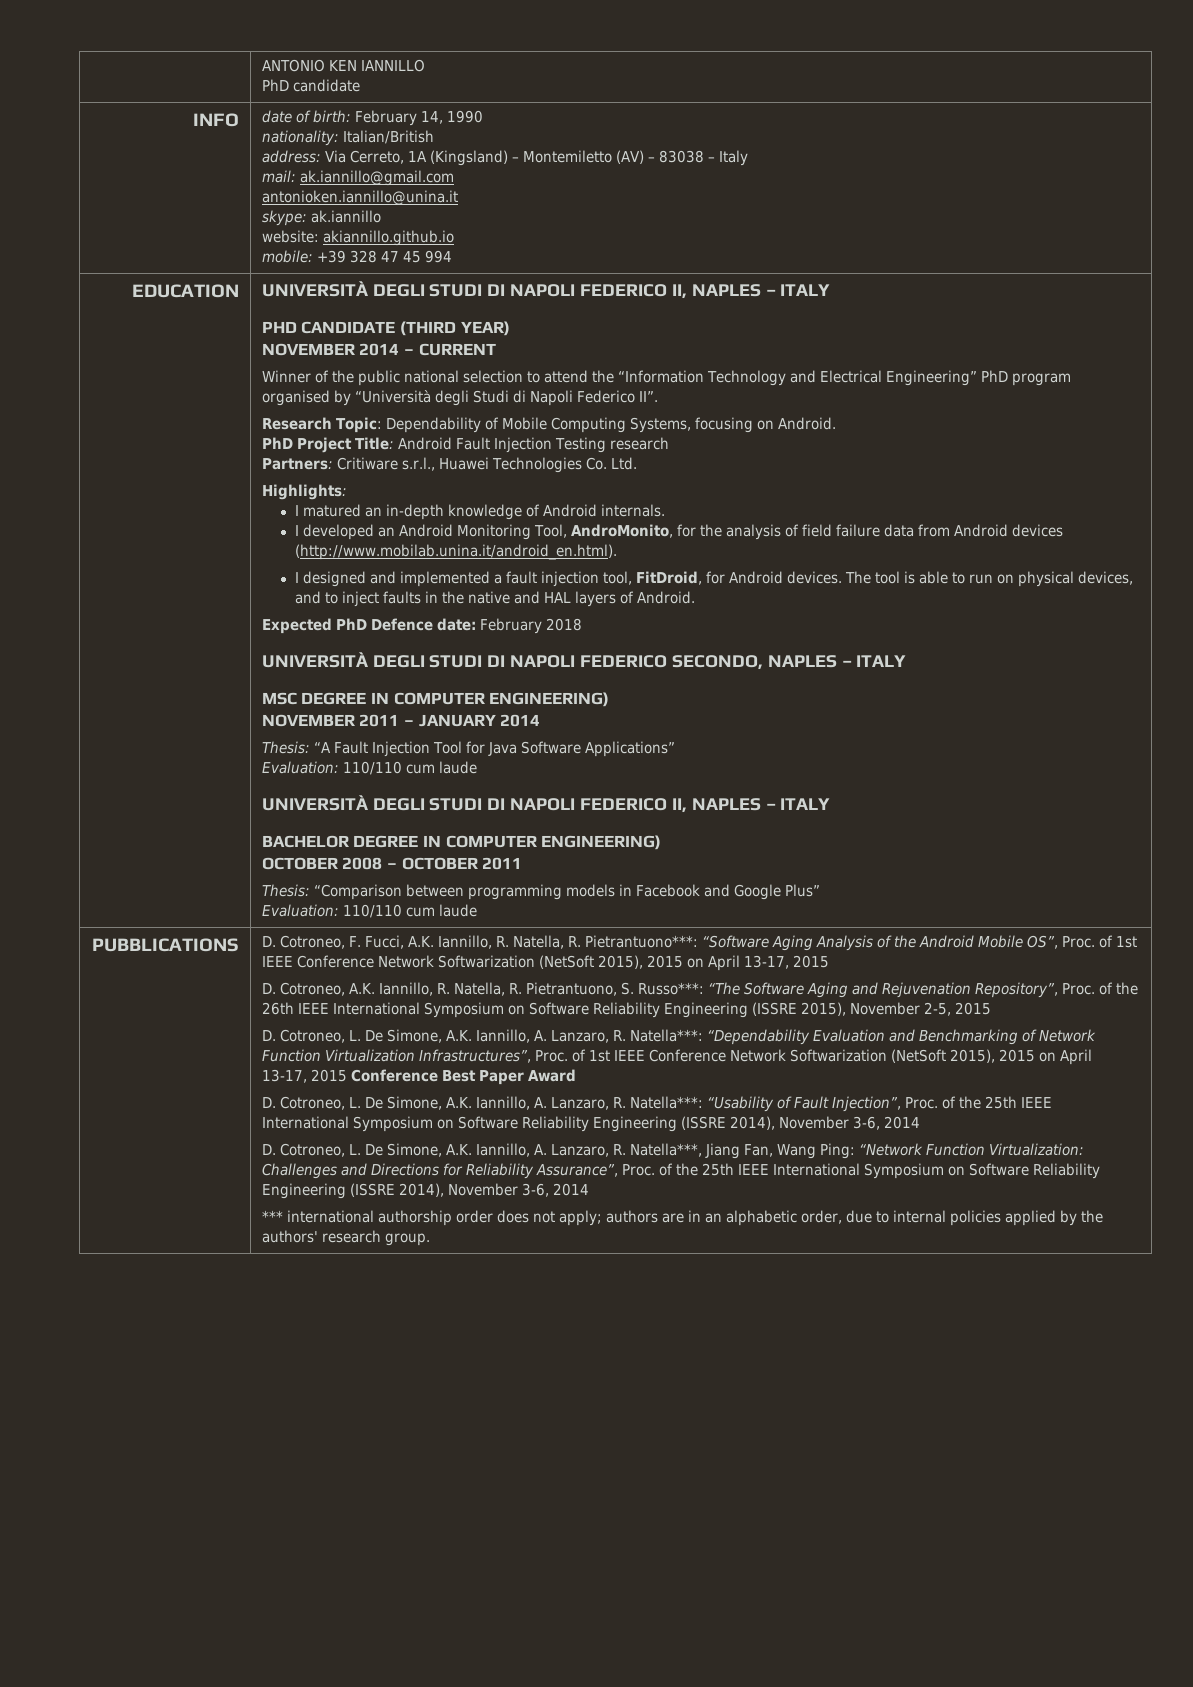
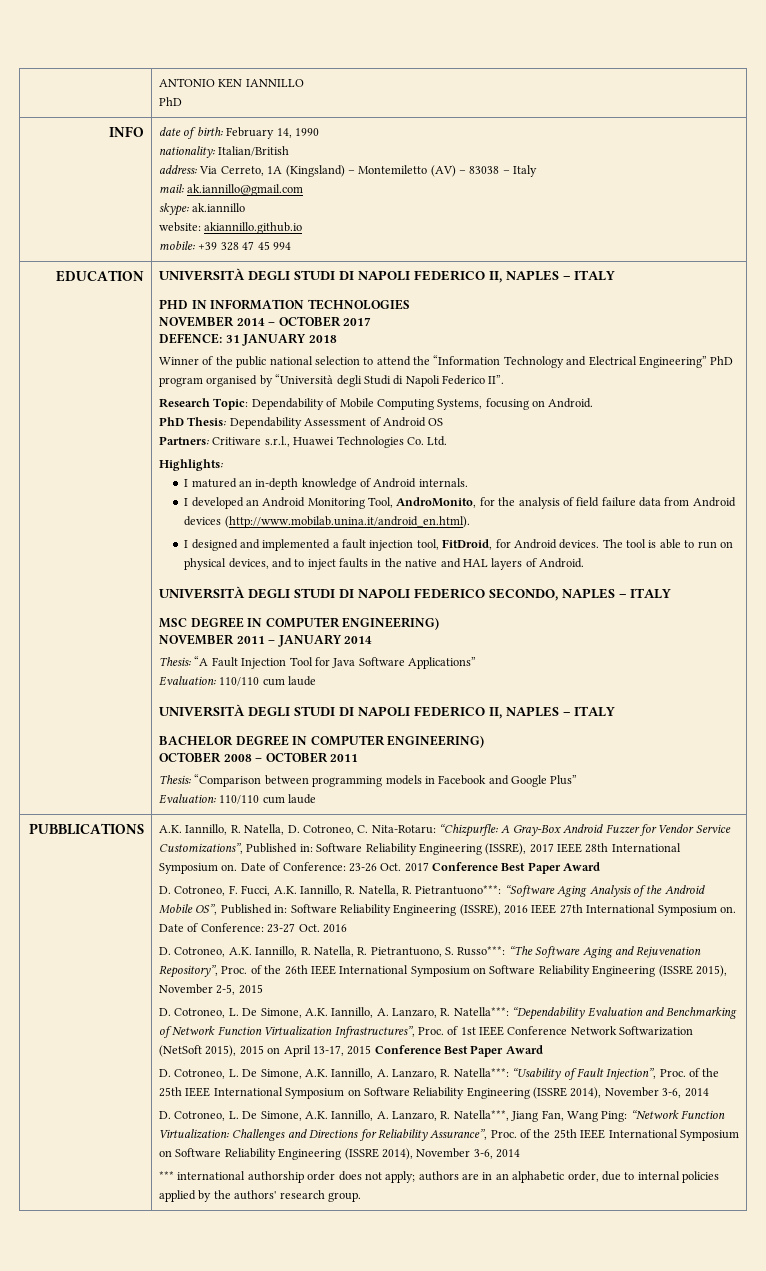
[292,79,360,92] candidate -> (183, 101) none
[261,190,458,205] // antonioken.iannillo@unina.it -> (304, 190) none
[301,321,510,336] CANDIDATE (THIRD YEAR) -> [191,299,410,310] IN INFORMATION TECHNOLOGIES
[418,343,496,356] CURRENT -> [278,316,372,327] [159,333,337,346] OCTOBER 2017 // DEFENCE: 31 JANUARY 2018
[296,437,669,453] Project Title: Android Fault Injection Testing research -> [187,417,444,429] Thesis: Dependability Assessment of Android OS
[261,618,582,634] // Expected PhD Defence date: February 2018 -> (585, 563) none
(240, 945) none -> [159,824,731,837] [159,843,681,855] [159,862,601,874] A.K. Iannillo, R. Natella, D. Cotroneo, C. Nita-Rotaru: “Chizpurfle: A Gray-Box Android Fuzzer for Vendor Service Customizations”, Published in: Software Reliability Engineering (ISSRE), 2017 IEEE 28th International Symposium on. Date of Conference: 23-26 Oct. 2017 Conference Best Paper Award //
[1061,935,1137,948] [261,955,829,971] Proc. of 1st IEEE Conference Network Softwarization (NetSoft 2015), 2015 on April 13-17, 2015 -> [220,904,736,916] [159,923,347,933] Published in: Software Reliability Engineering (ISSRE), 2016 IEEE 27th International Symposium on. Date of Conference: 23-27 Oct. 2016

